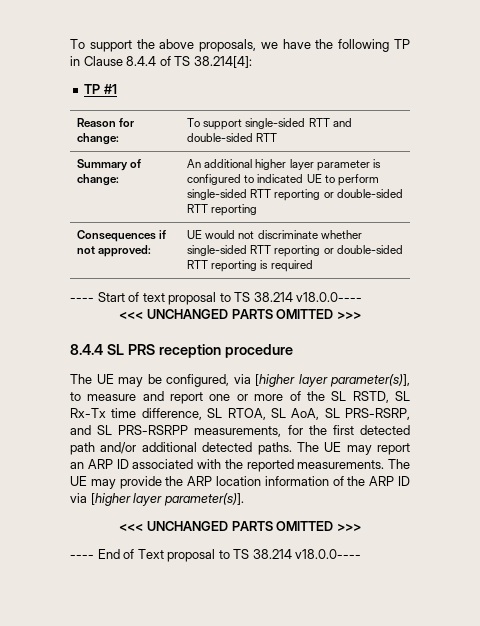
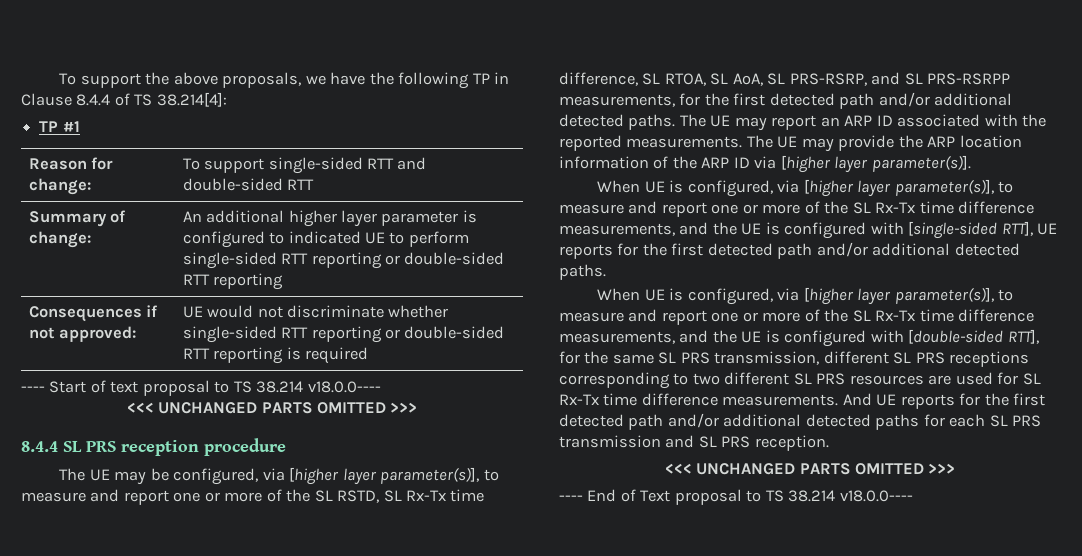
(244, 499) none -> [597,179,1014,197] [559,201,1035,217] [559,221,1058,239] [559,242,1020,259] [559,264,606,280] [597,287,1014,305] [559,309,1035,325] [559,329,1039,347] [559,351,1030,367] [559,372,1041,389] [559,393,1046,409] [559,413,1042,430] [559,435,829,451] // When UE is configured, via [higher layer parameter(s)], to measure and report one or more of the SL Rx-Tx time difference measurements, and the UE is configured with [single-sided RTT], UE reports for the first detected path and/or additional detected paths. // When UE is configured, via [higher layer parameter(s)], to measure and report one or more of the SL Rx-Tx time difference measurements, and the UE is configured with [double-sided RTT], for the same SL PRS transmission, different SL PRS receptions corresponding to two different SL PRS resources are used for SL Rx-Tx time difference measurements. And UE reports for the first detected path and/or additional detected paths for each SL PRS transmission and SL PRS reception.

